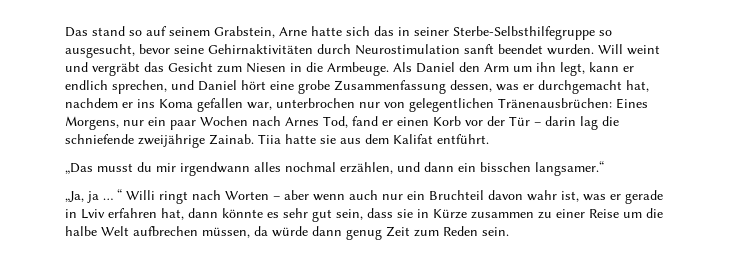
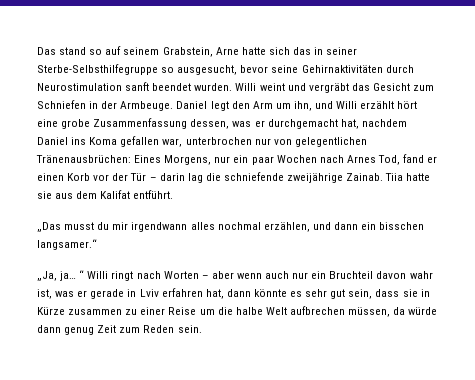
[598,44,623,54] Will -> [235,83,257,91] Willi
[246,62,634,76] [65,80,237,94] Niesen in die Armbeuge. Als Daniel den Arm um ihn legt, kann er endlich sprechen, und Daniel -> [37,100,395,111] Schniefen in der Armbeuge. Daniel legt den Arm um ihn, und Willi erzählt
[122,102,133,108] er -> [37,137,68,145] Daniel
[87,191,113,203] ja … -> [60,271,77,281] ja…

